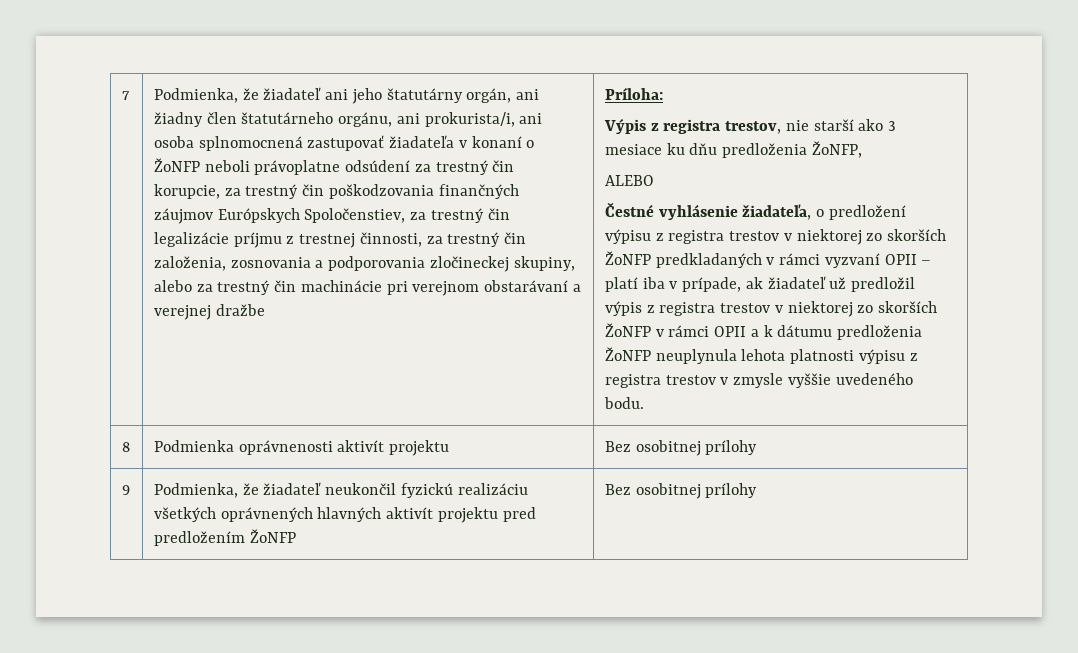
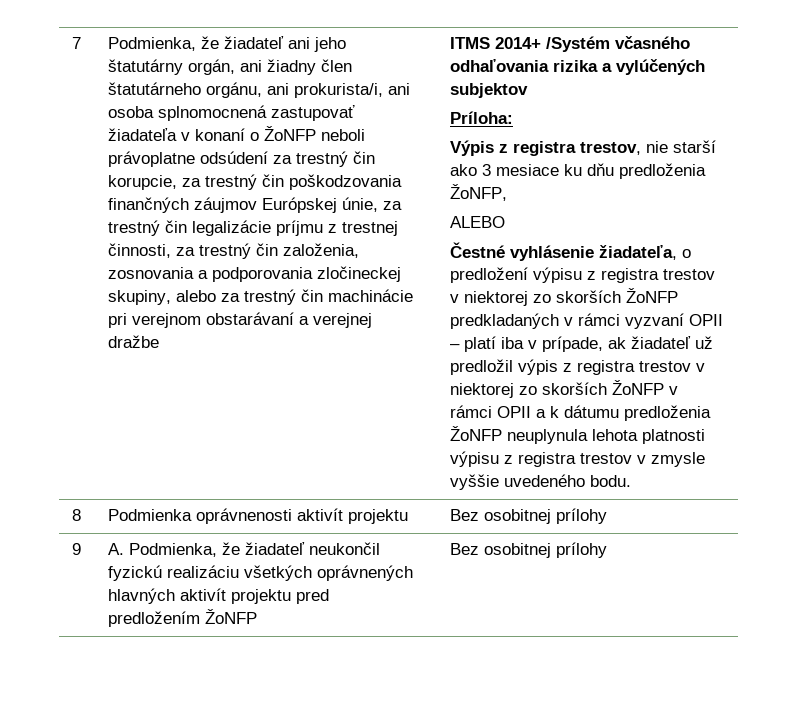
[217,208,406,223] Európskych Spoločenstiev, -> [262,197,379,213] Európskej únie,
(265, 310) none -> [450,36,691,52] [450,59,706,75] [450,83,529,98] ITMS 2014+ /Systém včasného odhaľovania rizika a vylúčených subjektov //
(130, 490) none -> [108,543,125,555] A.

